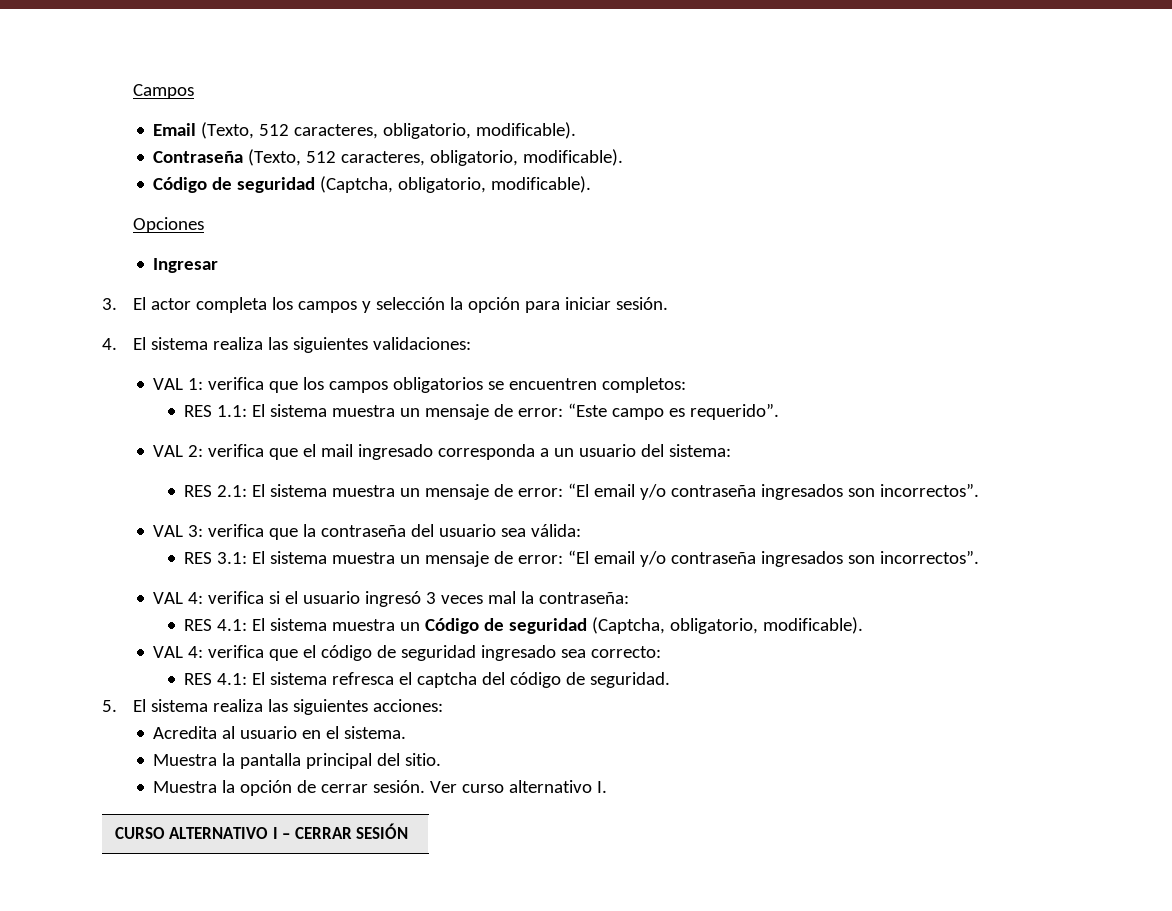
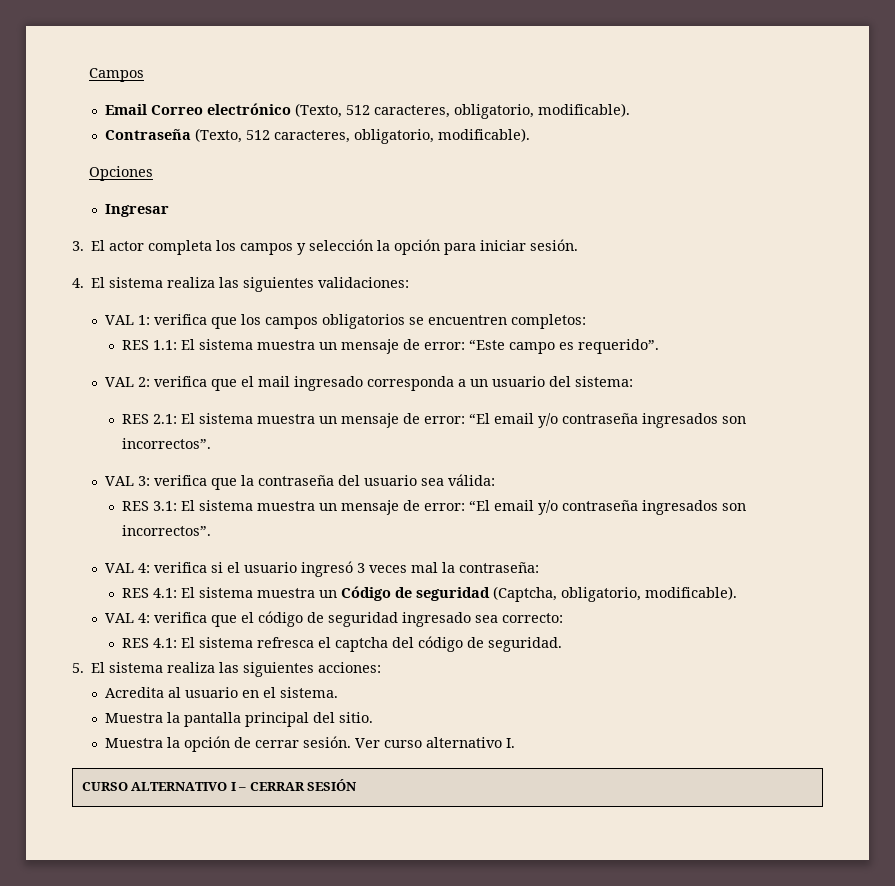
(197, 129) none -> [150,103,291,115] Correo electrónico
[153,176,592,193] // Código de seguridad (Captcha, obligatorio, modificable). -> (530, 135) none

